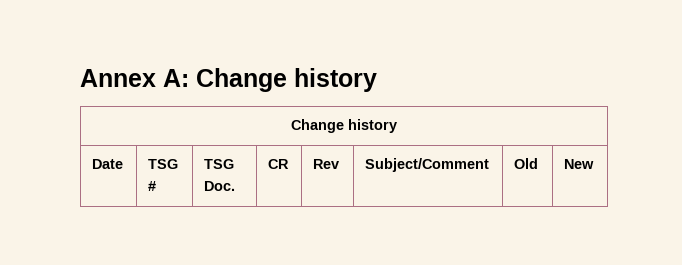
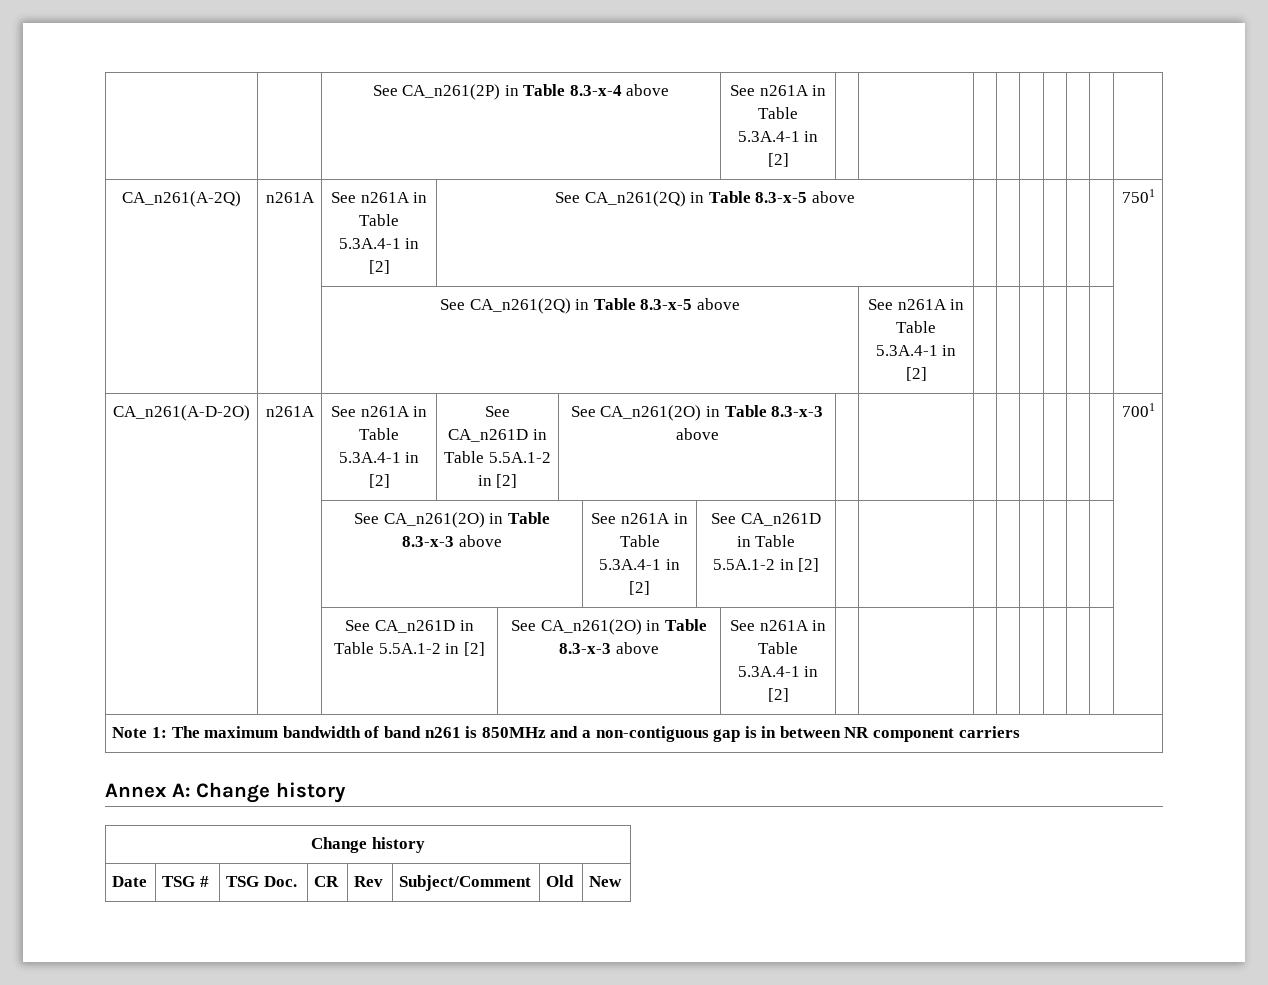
(80, 78) none -> [372,84,670,100] [729,85,827,96] [758,107,798,119] [737,131,819,142] [767,153,789,167] [122,191,241,207] [265,192,315,203] [330,192,428,203] [359,214,399,226] [338,238,420,249] [368,260,390,274] [555,191,855,207] [1121,189,1155,203] [440,298,740,314] [867,299,965,310] [896,321,936,333] [875,345,957,356] [905,367,927,381] [113,405,250,421] [265,406,315,417] [330,406,428,417] [359,428,399,440] [338,452,420,463] [368,474,390,488] [485,406,510,417] [448,429,547,442] [444,451,551,463] [477,474,518,488] [570,405,824,421] [675,428,719,440] [1121,403,1155,417] [354,512,550,528] [402,535,502,547] [591,513,688,524] [619,535,660,547] [599,559,680,570] [629,581,650,595] [711,513,821,526] [736,535,796,547] [712,558,820,572] [345,620,474,633] [334,642,485,656] [511,619,707,635] [559,642,659,654] [729,620,827,631] [758,642,798,654] [737,666,819,677] [767,688,789,702] [112,726,1020,742] | | See CA_n261(2P) in Table 8.3-x-4 above | See n261A in Table 5.3A.4-1 in [2] | | | | | | | | | // CA_n261(A-2Q) | n261A | See n261A in Table 5.3A.4-1 in [2] | See CA_n261(2Q) in Table 8.3-x-5 above | | | | | | | 7501 // | | See CA_n261(2Q) in Table 8.3-x-5 above | See n261A in Table 5.3A.4-1 in [2] | | | | | | | // CA_n261(A-D-2O) | n261A | See n261A in Table 5.3A.4-1 in [2] | See CA_n261D in Table 5.5A.1-2 in [2] | See CA_n261(2O) in Table 8.3-x-3 above | | | | | | | | | 7001 // | | See CA_n261(2O) in Table 8.3-x-3 above | See n261A in Table 5.3A.4-1 in [2] | See CA_n261D in Table 5.5A.1-2 in [2] | | | | | | | | | // | | See CA_n261D in Table 5.5A.1-2 in [2] | See CA_n261(2O) in Table 8.3-x-3 above | See n261A in Table 5.3A.4-1 in [2] | | | | | | | | | // Note 1: The maximum bandwidth of band n261 is 850MHz and a non-contiguous gap is in between NR component carriers //

